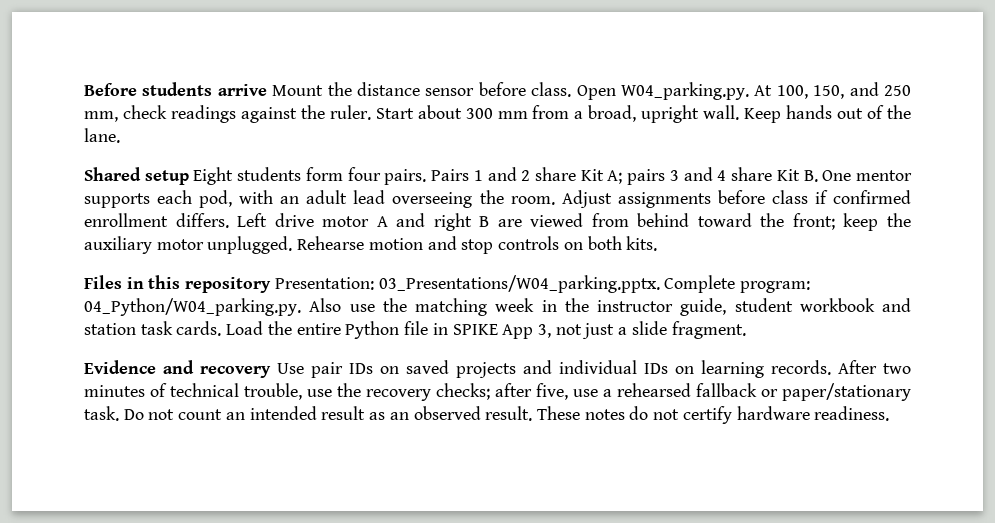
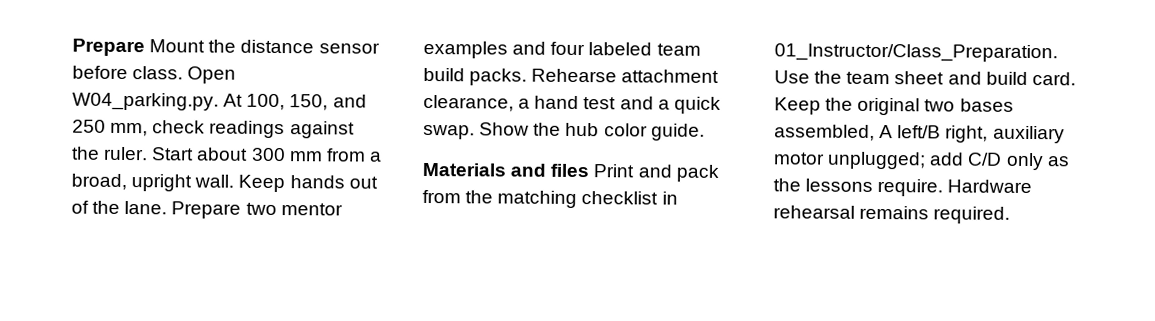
[84,82,267,96] Before students arrive -> [72,38,145,57] Prepare
[84,167,913,185] [84,190,912,208] [84,213,911,231] [84,236,658,254] [84,275,811,293] [84,298,911,316] [84,321,746,339] [84,360,911,378] [84,383,911,401] [84,406,890,424] // Shared setup Eight students form four pairs. Pairs 1 and 2 share Kit A; pairs 3 and 4 share Kit B. One mentor supports each pod, with an adult lead overseeing the room. Adjust assignments before class if confirmed enrollment differs. Left drive motor A and right B are viewed from behind toward the front; keep the auxiliary motor unplugged. Rehearse motion and stop controls on both kits. // Files in this repository Presentation: 03_Presentations/W04_parking.pptx. Complete program: 04_Python/W04_parking.py. Also use the matching week in the instructor guide, student workbook and station task cards. Load the entire Python file in SPIKE App 3, not just a slide fragment. // Evidence and recovery Use pair IDs on saved projects and individual IDs on learning records. After two minutes of technical trouble, use the recovery checks; after five, use a rehearsed fallback or paper/stationary task. Do not count an intended result as an observed result. These notes do not certify hardware readiness. -> [171,201,343,219] [423,40,701,59] [423,67,720,86] [423,94,721,114] [423,122,705,141] [422,162,719,182] [422,189,678,209] [774,43,1058,63] [774,70,1076,86] [774,97,1014,116] [774,124,1065,144] [773,151,1070,171] [773,178,1033,197] [773,205,1011,224] Prepare two mentor examples and four labeled team build packs. Rehearse attachment clearance, a hand test and a quick swap. Show the hub color guide. // Materials and files Print and pack from the matching checklist in 01_Instructor/Class_Preparation. Use the team sheet and build card. Keep the original two bases assembled, A left/B right, auxiliary motor unplugged; add C/D only as the lessons require. Hardware rehearsal remains required.

